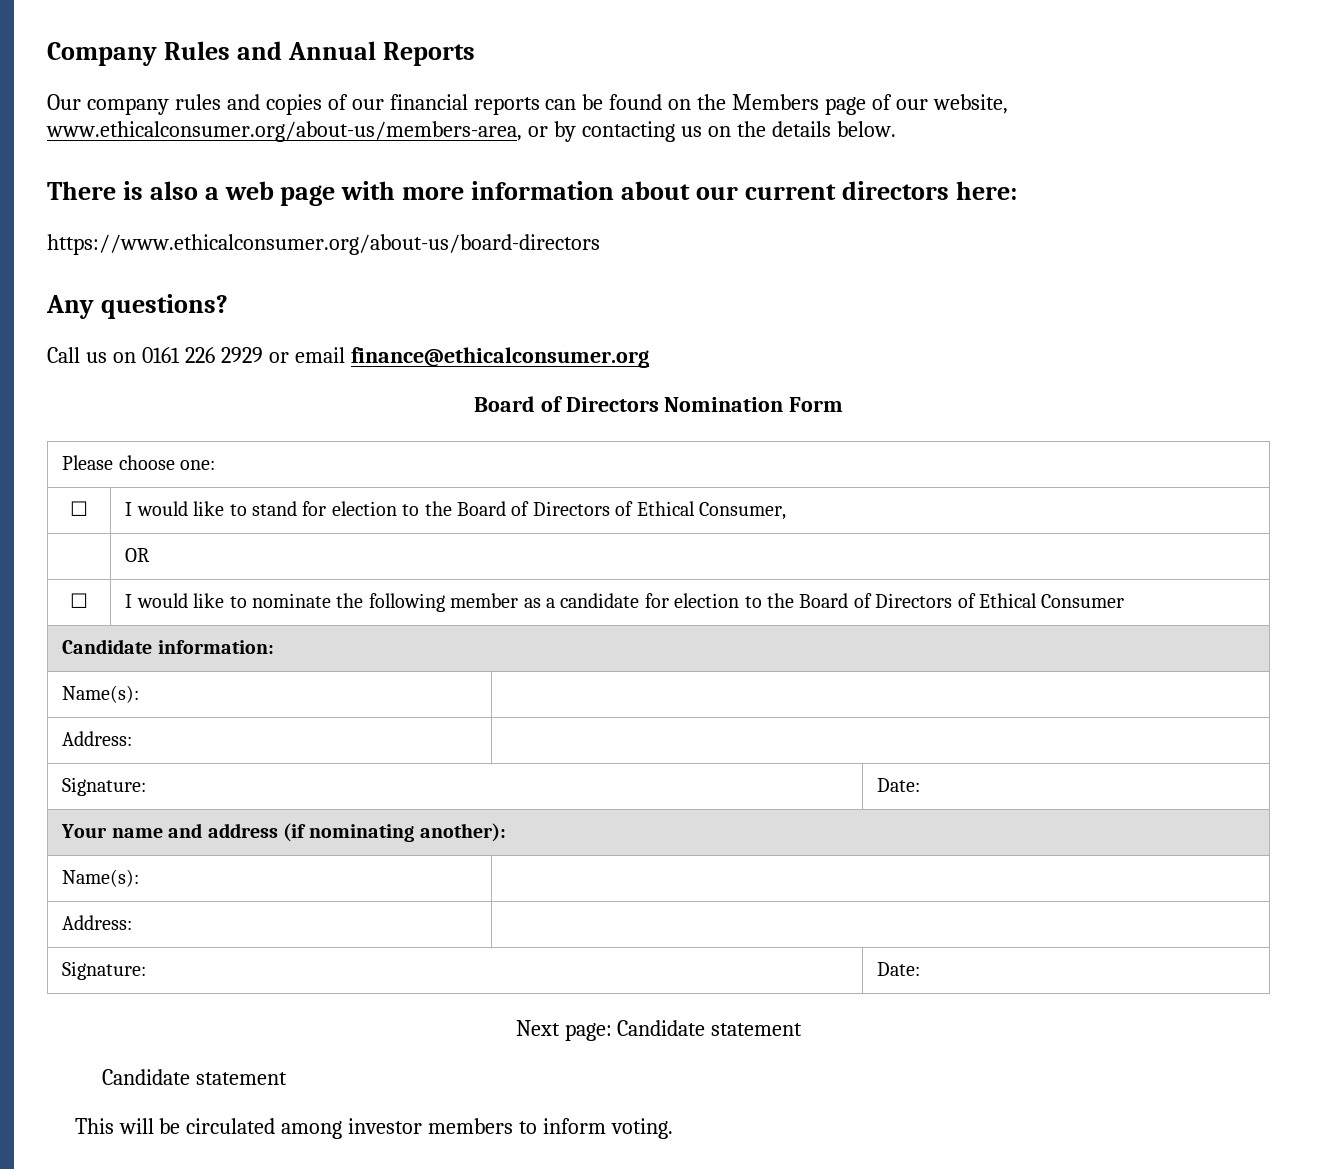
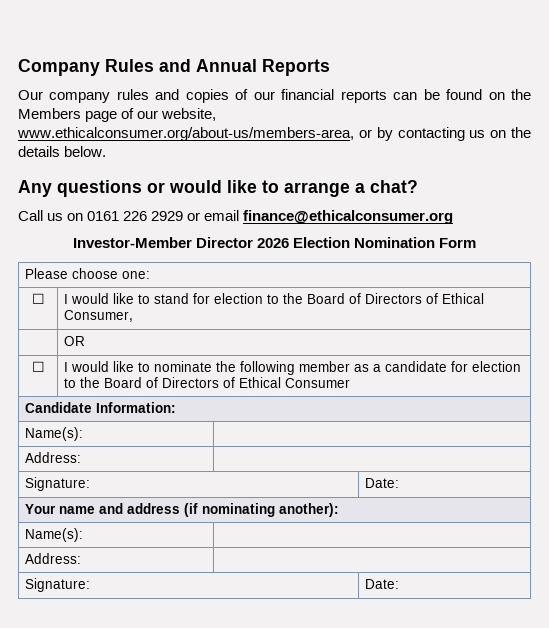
[47,181,1017,206] [47,234,600,255] [46,294,228,319] There is also a web page with more information about our current directors here: // https://www.ethicalconsumer.org/about-us/board-directors // Any questions? -> [18,180,418,197] Any questions or would like to arrange a chat?
[473,396,659,412] Board of Directors -> [72,237,351,248] Investor-Member Director 2026 Election
[157,640,274,654] information: -> [95,402,176,413] Information:
[515,1020,803,1041] [102,1069,288,1085] [74,1118,674,1139] // Next page: Candidate statement // Candidate statement // This will be circulated among investor members to inform voting. -> (399, 584) none

